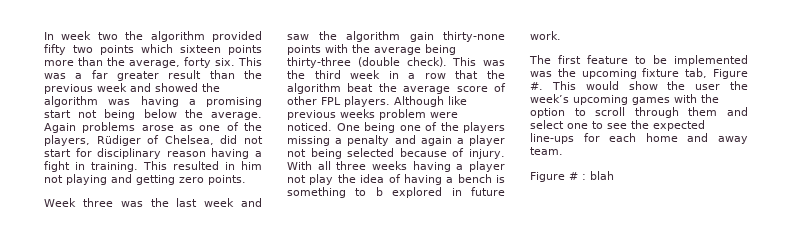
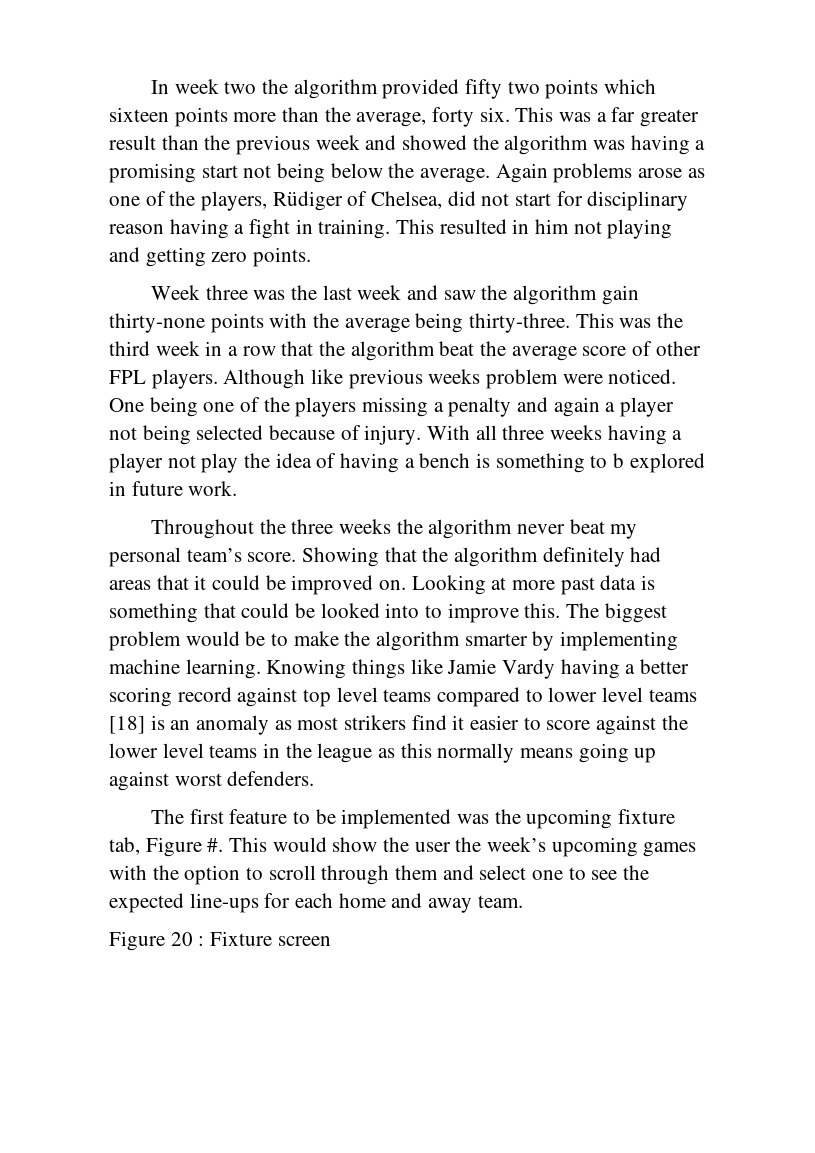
[287,57,447,68] thirty-three (double check). -> [469,313,571,333] thirty-three.
(561, 35) none -> [151,519,638,539] [109,547,662,567] [109,575,656,595] [109,603,667,623] [109,631,679,651] [109,659,690,679] [109,687,697,707] [109,715,688,735] [109,743,657,763] [109,771,315,791] // Throughout the three weeks the algorithm never beat my personal team’s score. Showing that the algorithm definitely had areas that it could be improved on. Looking at more past data is something that could be looked into to improve this. The biggest problem would be to make the algorithm smarter by implementing machine learning. Knowing things like Jamie Vardy having a better scoring record against top level teams compared to lower level teams [18] is an anomaly as most strikers find it easier to score against the lower level teams in the league as this normally means going up against worst defenders.
[569,171,614,180] # : blah -> [170,931,331,946] 20 : Fixture screen

